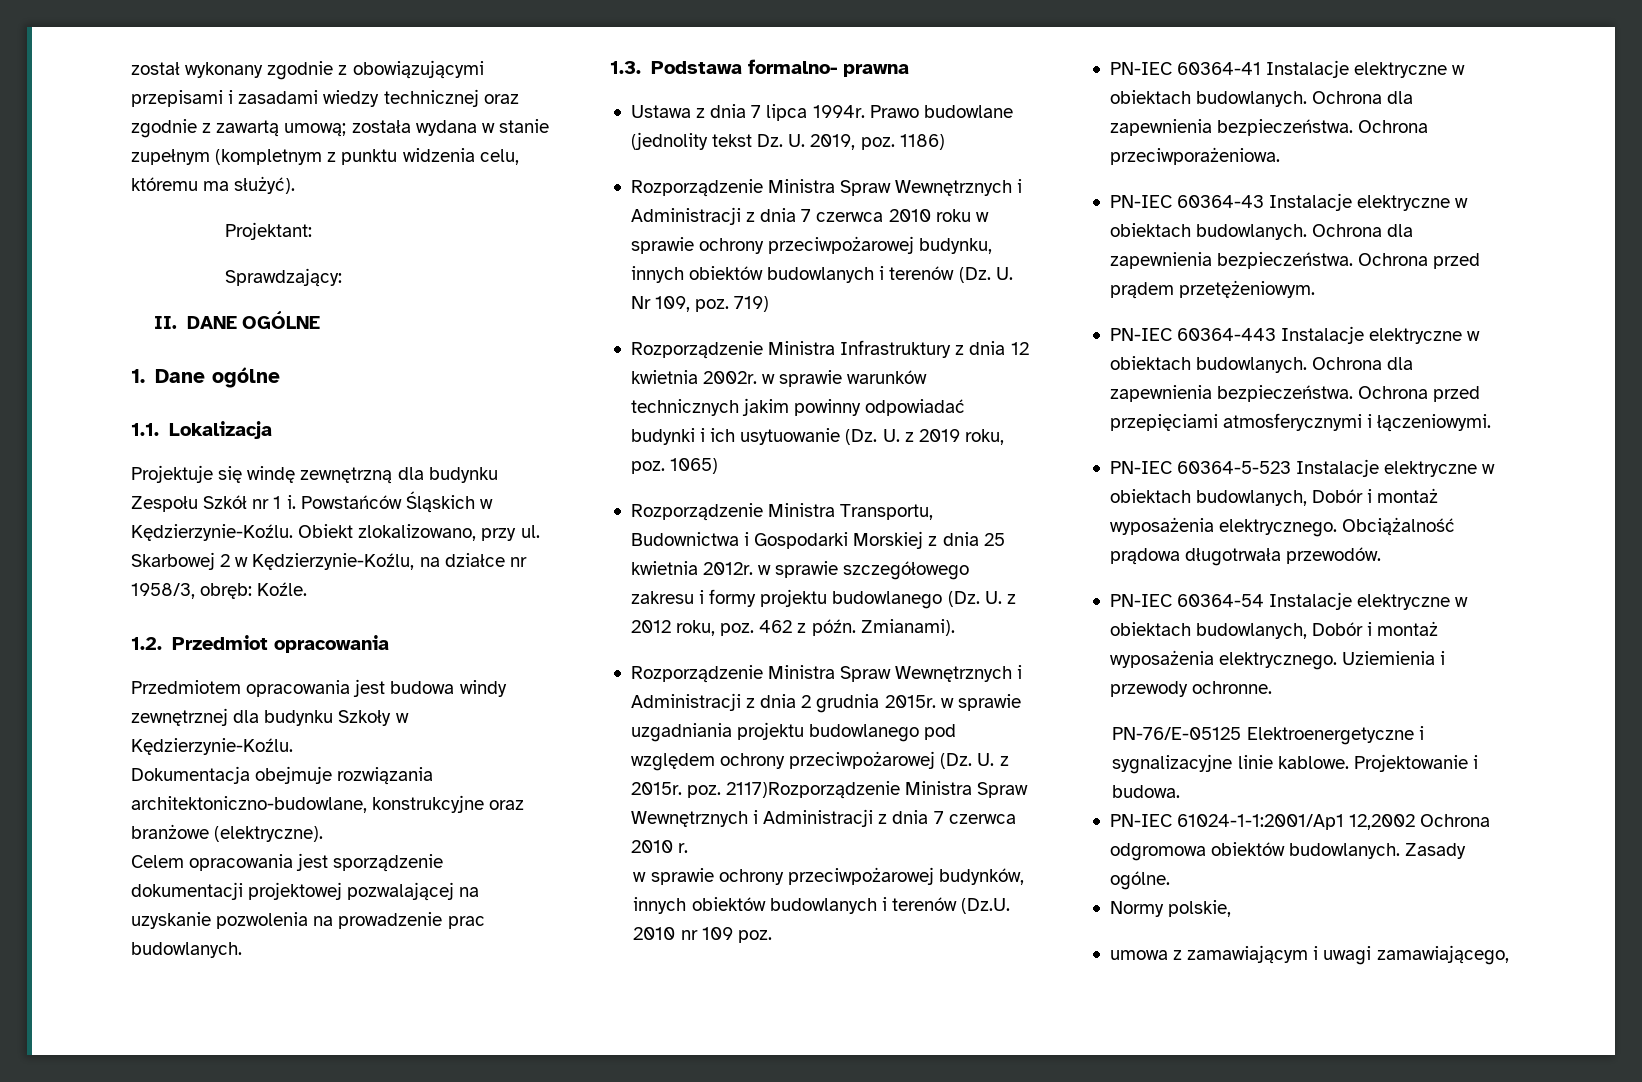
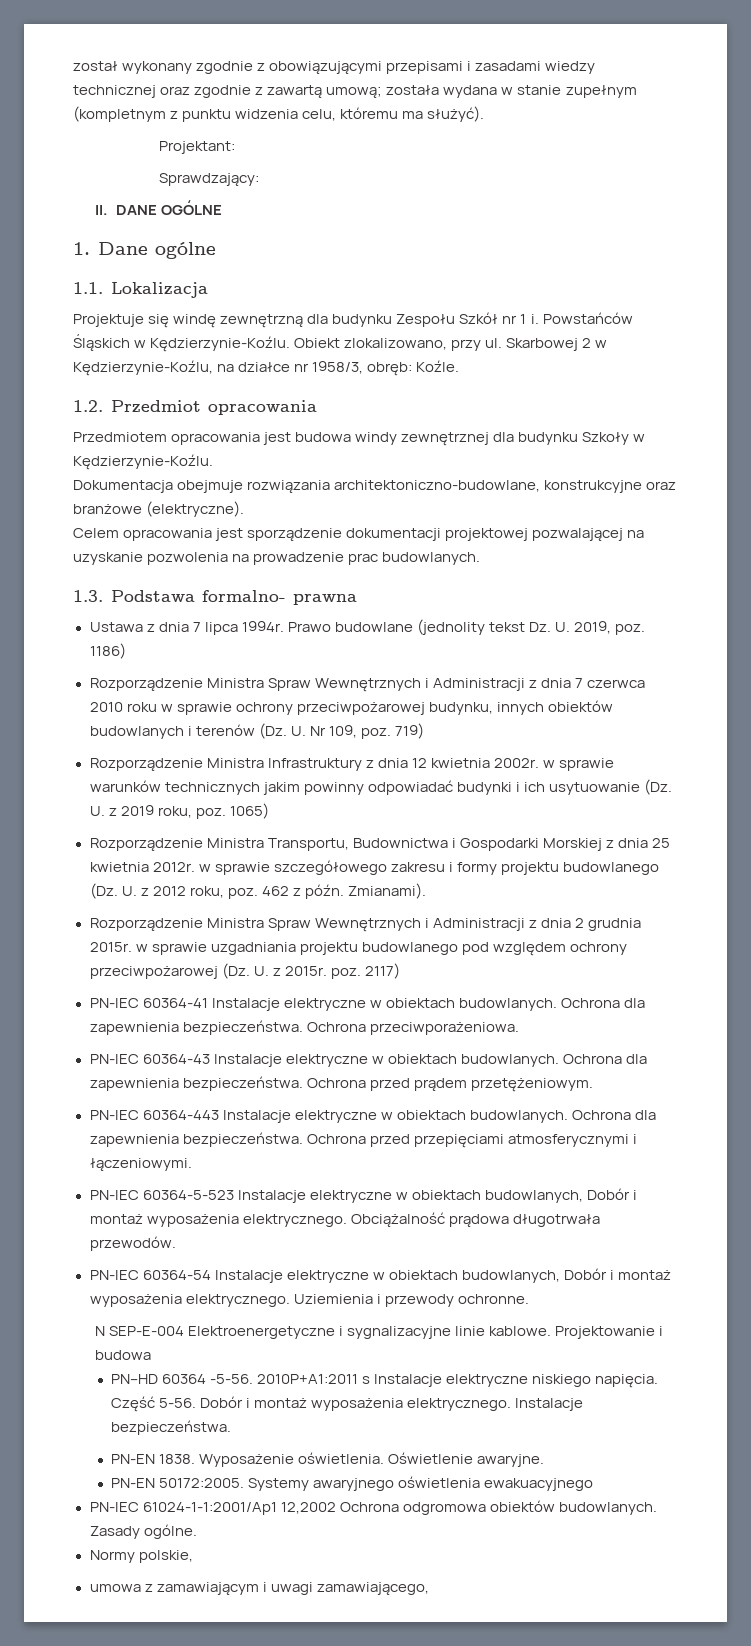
[726,781,1029,799] [630,809,1016,827] [630,840,689,853] [633,867,1024,885] [633,897,1011,914] [633,927,772,943] 2117)Rozporządzenie Ministra Spraw Wewnętrznych i Administracji z dnia 7 czerwca 2010 r. // w sprawie ochrony przeciwpożarowej budynków, innych obiektów budowlanych i terenów (Dz.U. 2010 nr 109 poz. -> [364,963,400,979] 2117)
[1112,727,1242,740] PN-76/E-05125 -> [94,1326,184,1336] N SEP-E-004
[1112,785,1181,798] budowa. -> [94,1350,151,1360] [111,1374,659,1388] [111,1396,584,1412] [111,1420,232,1435] [111,1452,545,1467] [111,1476,594,1491] budowa // PN–HD 60364 -5-56. 2010P+A1:2011 s Instalacje elektryczne niskiego napięcia. Część 5-56. Dobór i montaż wyposażenia elektrycznego. Instalacje bezpieczeństwa. // PN-EN 1838. Wyposażenie oświetlenia. Oświetlenie awaryjne. // PN-EN 50172:2005. Systemy awaryjnego oświetlenia ewakuacyjnego

